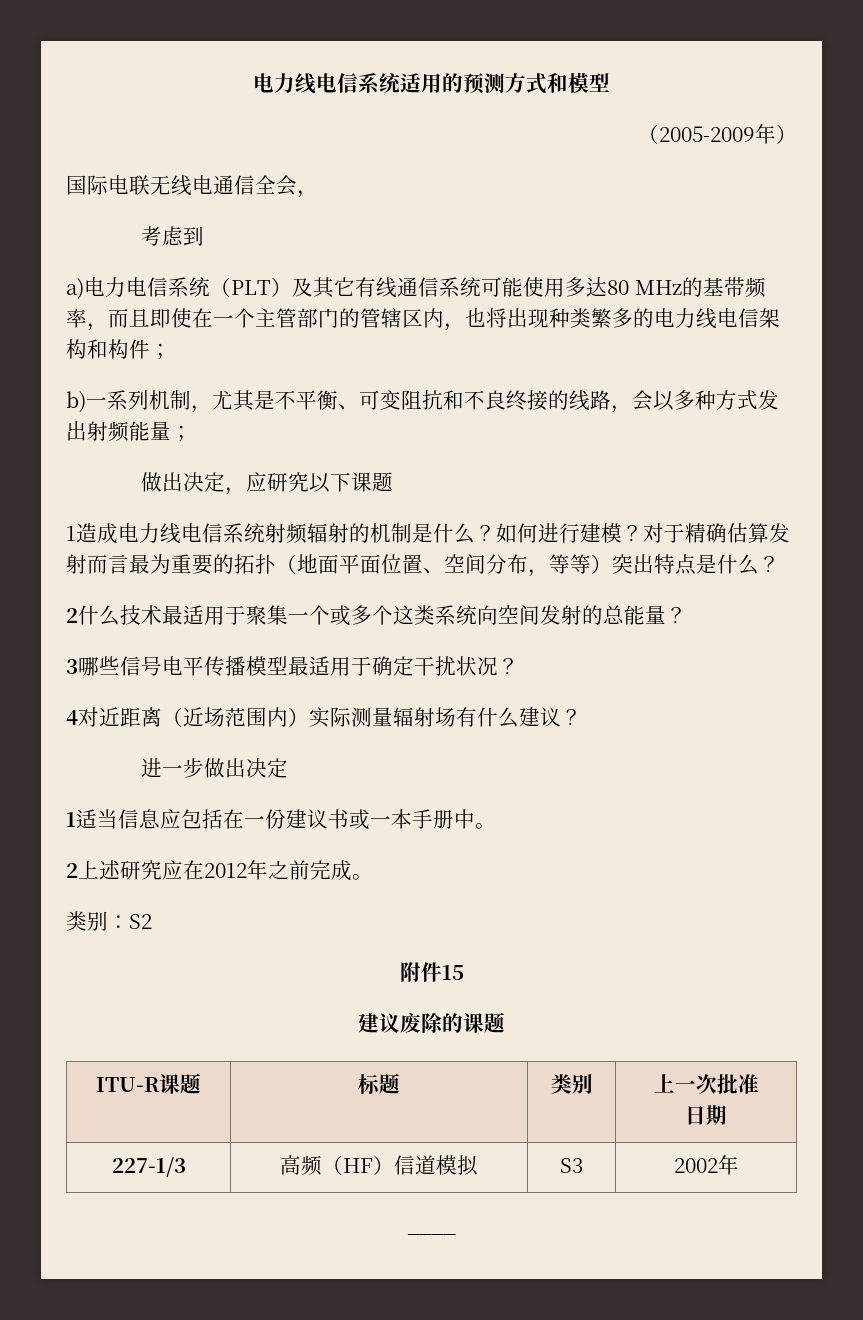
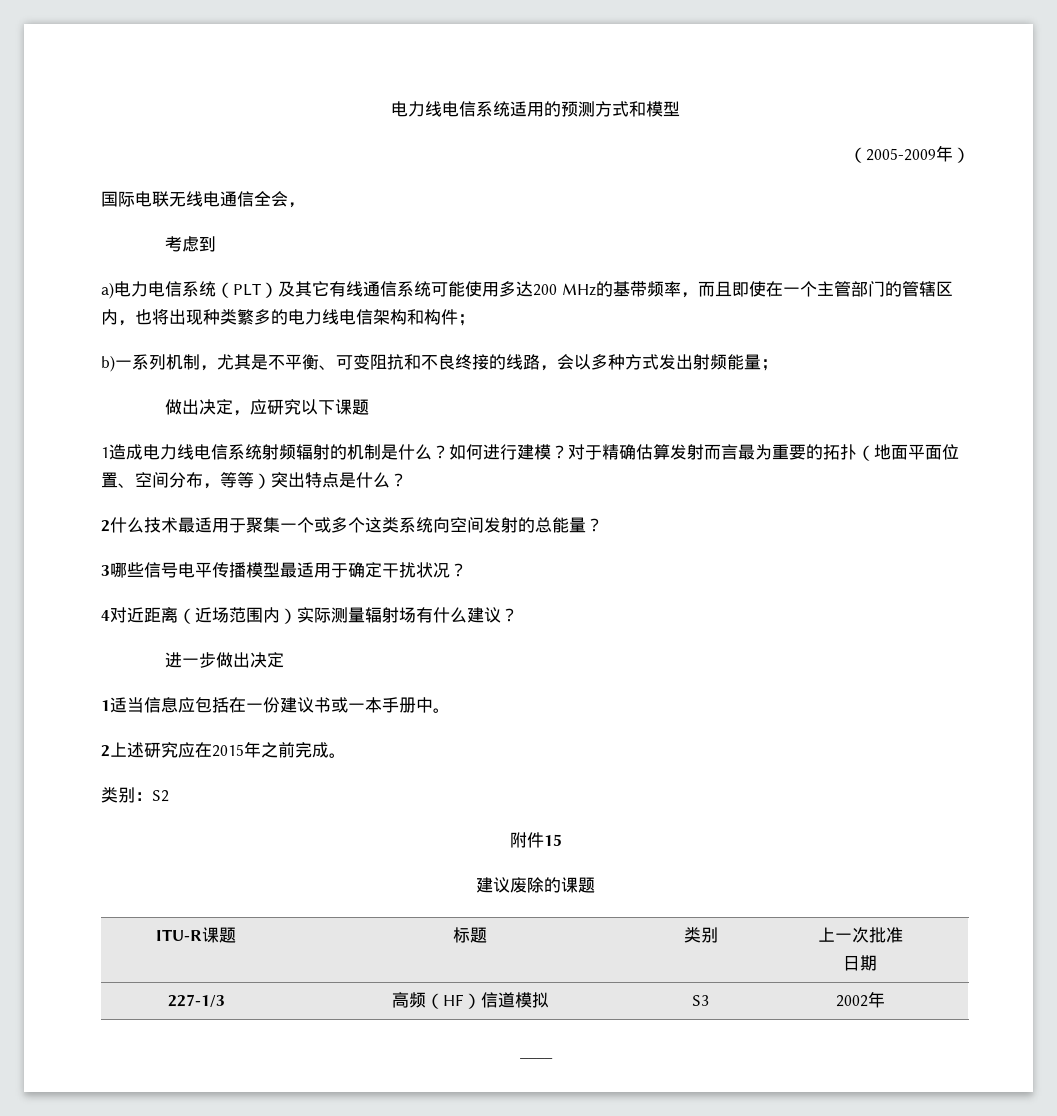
[607,280,629,295] 80 -> [533,284,557,296] 200
[204,863,247,878] 2012 -> [212,744,244,757] 2015

